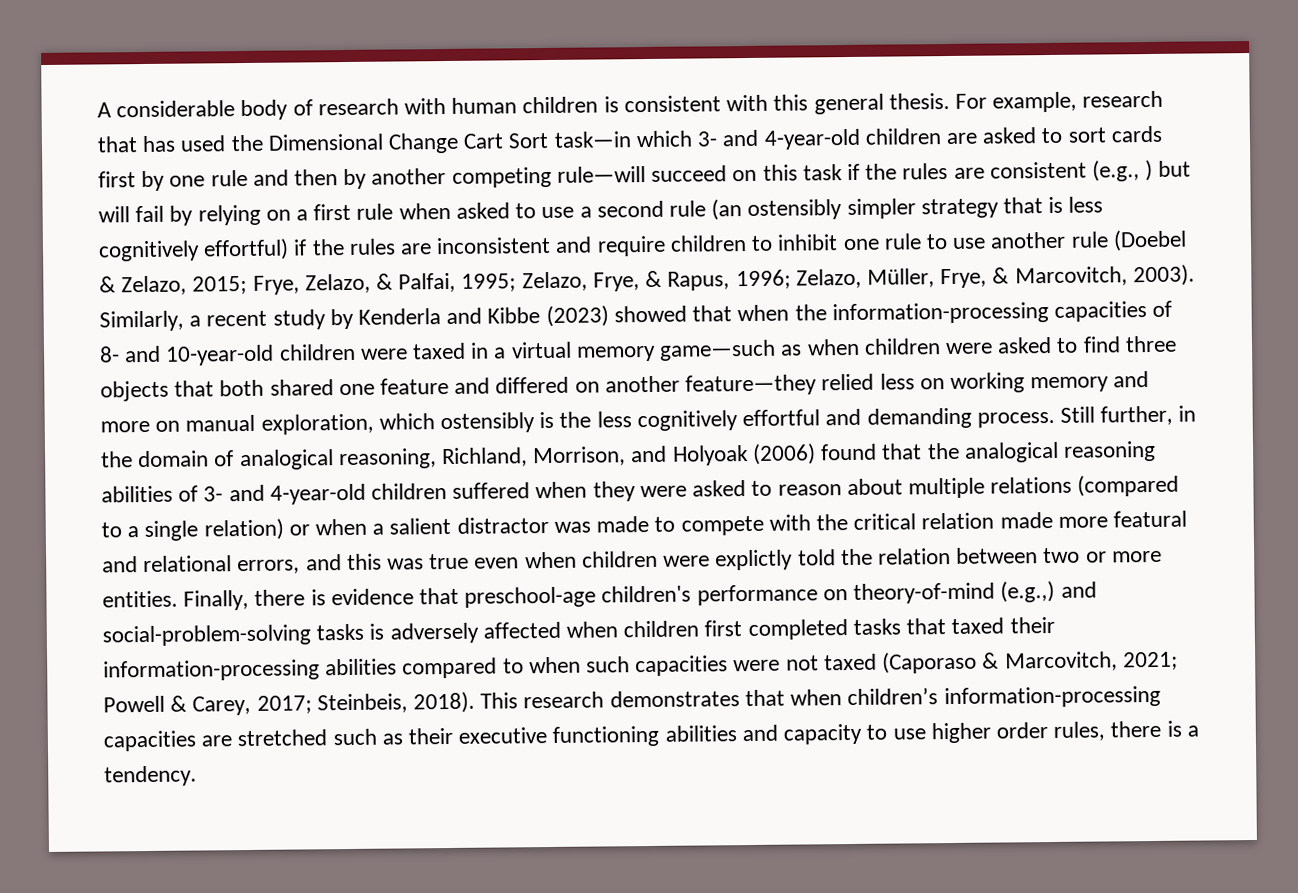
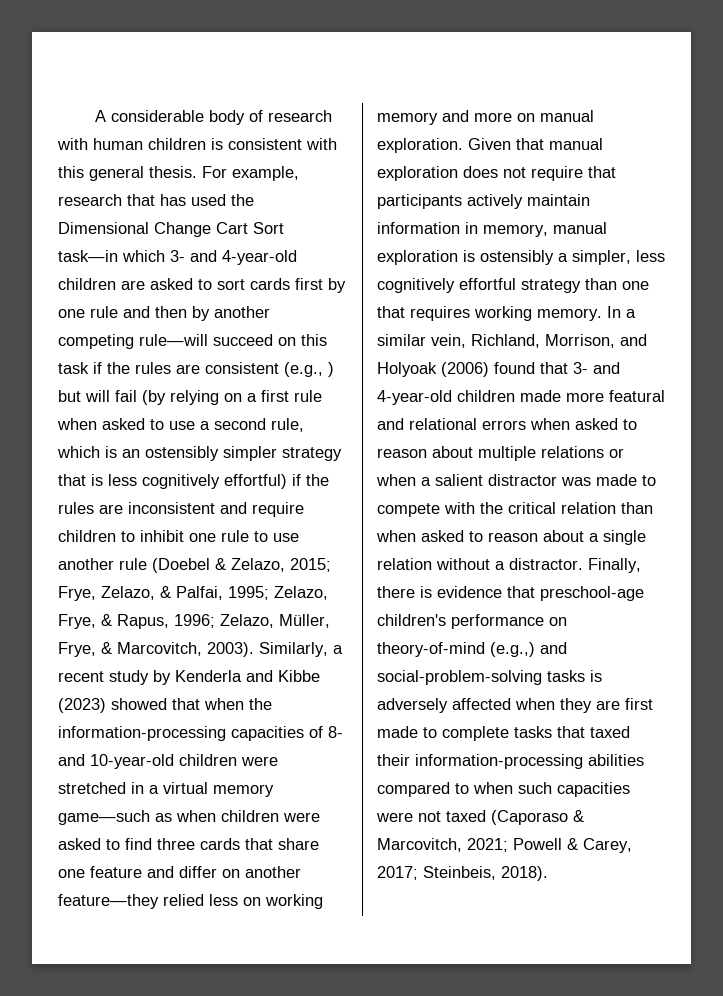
[169,205,194,226] by -> [142,390,166,405] (by
[668,199,743,221] rule (an -> [271,418,304,432] [57,446,140,458] rule, which is an
[412,342,467,360] taxed -> [58,782,126,794] stretched
[100,379,334,402] objects that both shared -> [200,838,319,850] cards that share
[495,376,570,394] differed -> [179,866,217,878] differ
[260,405,1197,435] [101,448,437,471] exploration, which ostensibly is the less cognitively effortful and demanding process. Still further, in the domain of analogical reasoning, -> [377,138,603,153] [377,166,616,181] [377,194,590,209] [377,222,607,237] [377,250,665,265] [377,278,649,293] [377,306,636,321] [377,334,466,348] exploration. Given that manual exploration does not require that participants actively maintain information in memory, manual exploration is ostensibly a simpler, less cognitively effortful strategy than one that requires working memory. In a similar vein,
[926,440,1156,463] [101,481,687,505] the analogical reasoning abilities of 3- and 4-year-old children suffered when they were -> [573,362,620,374] [377,390,665,405] [377,418,570,430] 3- and 4-year-old children made more featural and relational errors when
[1077,474,1180,497] [101,518,284,542] (compared to a single relation) -> (604, 452) none
[999,510,1187,529] [102,547,1162,575] [102,590,178,608] made more featural and relational errors, and this was true even when children were explictly told the relation between two or more entities. -> [621,502,653,514] [376,530,646,545] [377,558,583,570] than when asked to reason about a single relation without a distractor.
[623,619,848,641] children first completed -> [560,698,653,713] [377,726,509,741] they are first made to complete
[480,685,1161,709] [103,720,1199,752] [104,765,197,787] This research demonstrates that when children’s information-processing capacities are stretched such as their executive functioning abilities and capacity to use higher order rules, there is a tendency. -> (548, 873) none

